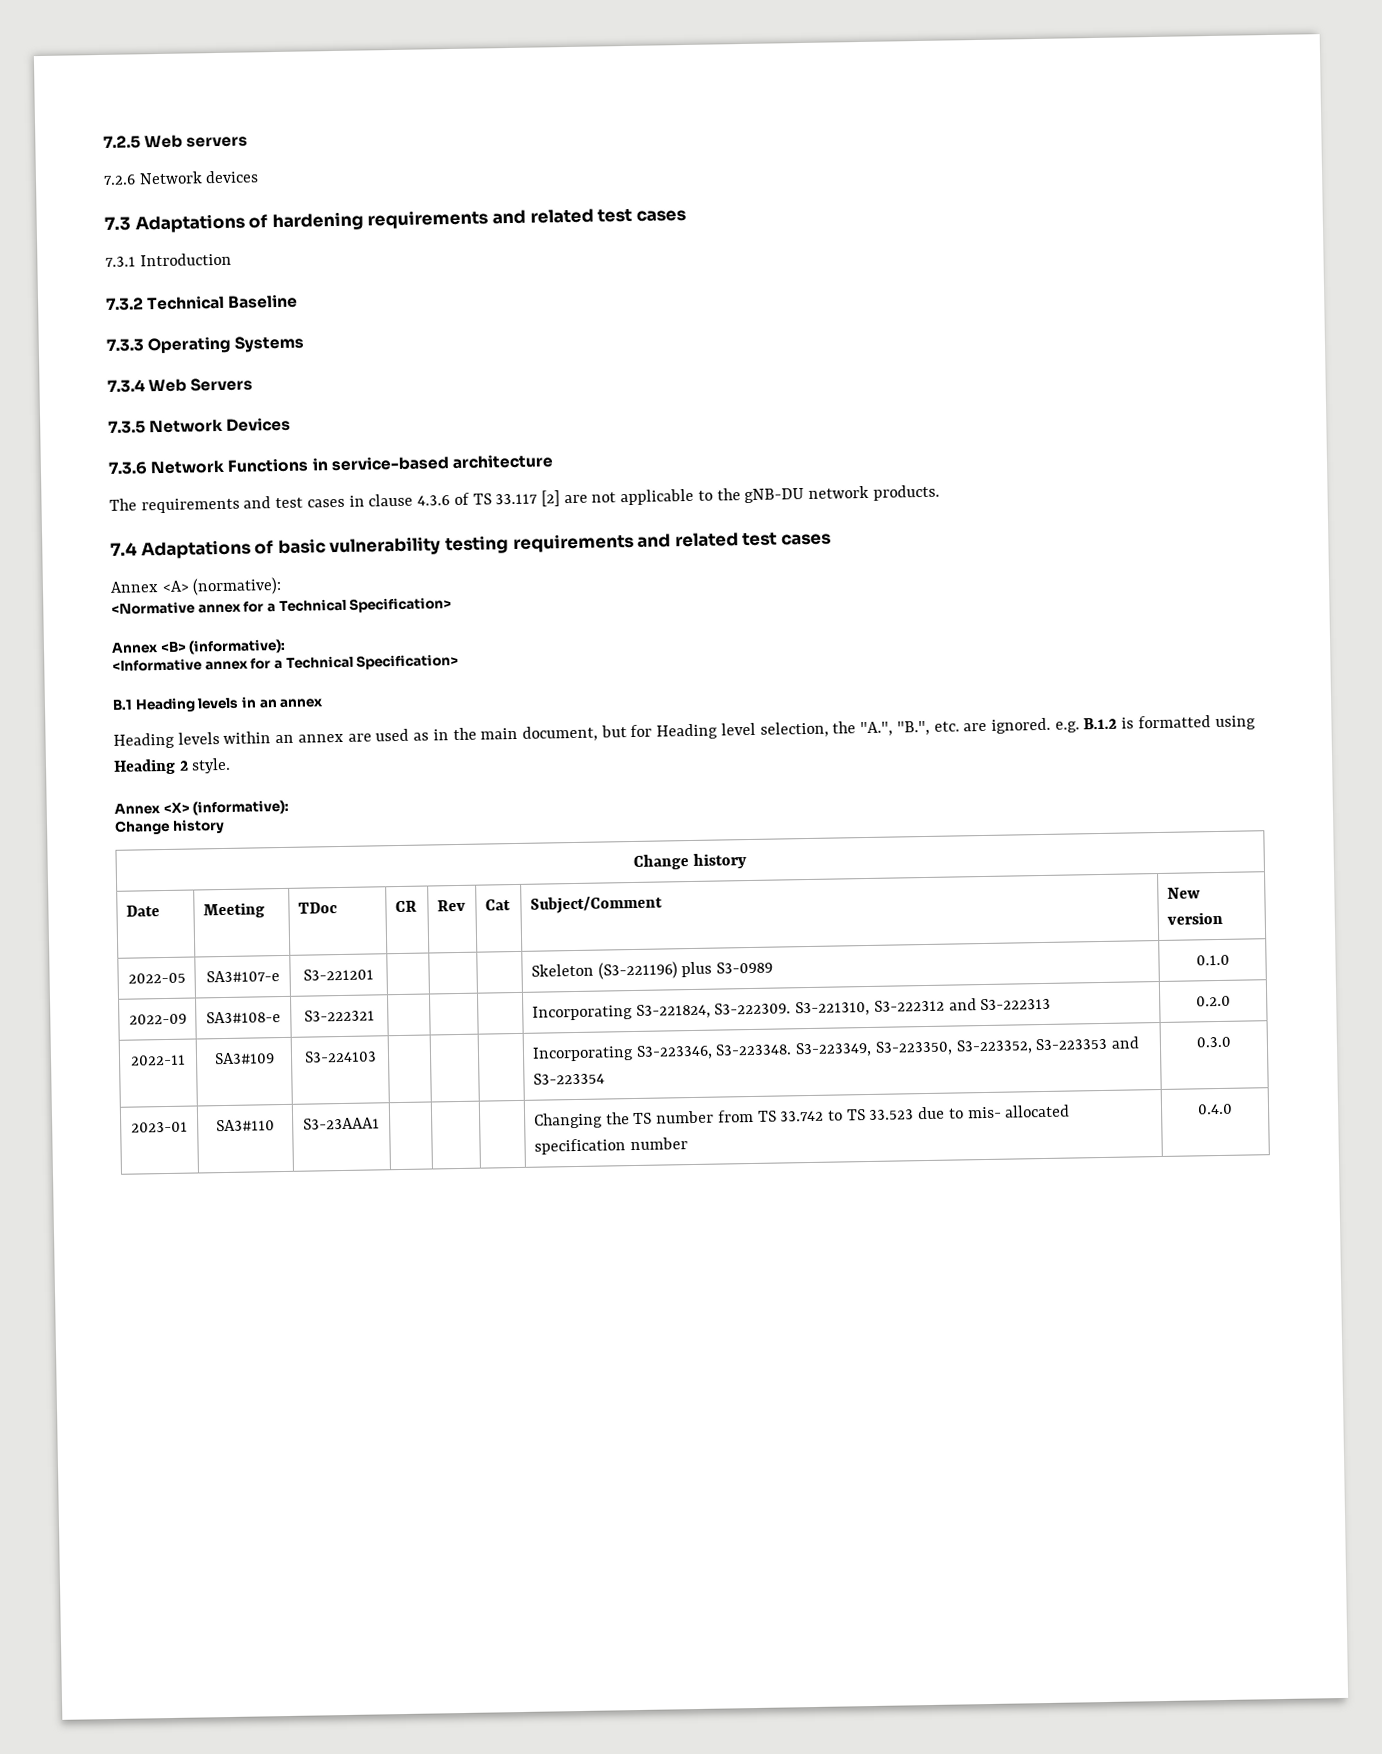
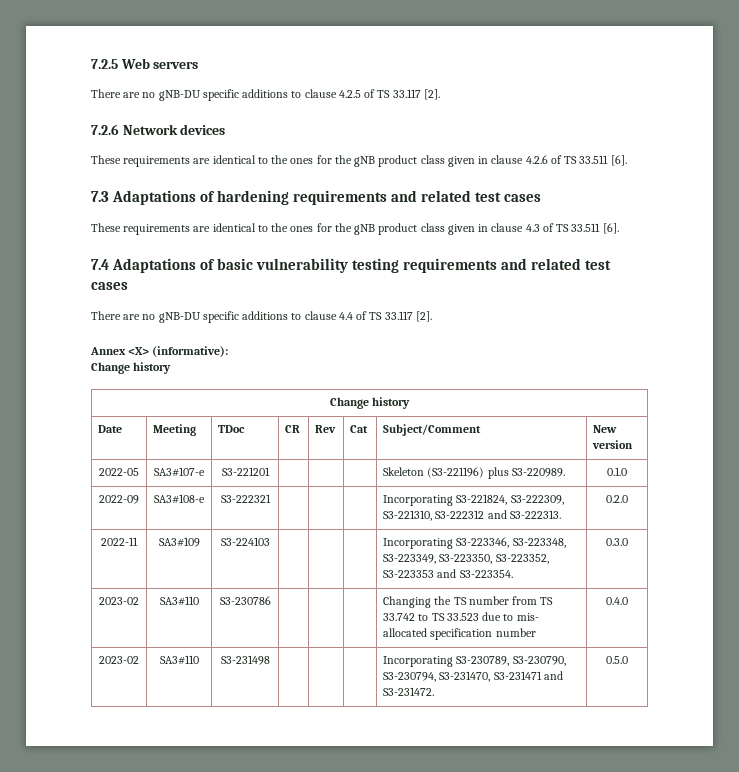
[103,170,260,185] 7.2.6 Network devices -> [91,89,440,101] [91,124,226,135] [91,155,627,167] There are no gNB-DU specific additions to clause 4.2.5 of TS 33.117 [2]. // 7.2.6 Network devices // These requirements are identical to the ones for the gNB product class given in clause 4.2.6 of TS 33.511 [6].
[105,252,232,267] [106,294,299,311] [106,335,305,355] [107,377,254,393] [108,417,292,434] [108,454,553,475] [109,484,940,514] 7.3.1 Introduction // 7.3.2 Technical Baseline // 7.3.3 Operating Systems // 7.3.4 Web Servers // 7.3.5 Network Devices // 7.3.6 Network Functions in service-based architecture // The requirements and test cases in clause 4.3.6 of TS 33.117 [2] are not applicable to the gNB-DU network products. -> [91,223,619,235] These requirements are identical to the ones for the gNB product class given in clause 4.3 of TS 33.511 [6].
[110,576,283,596] [111,597,453,615] [111,638,287,655] [112,653,460,672] [112,696,324,713] [113,715,1256,749] [113,757,232,775] Annex <A> (normative): // <Normative annex for a Technical Specification> // Annex <B> (informative): // <Informative annex for a Technical Specification> // B.1 Heading levels in an annex // Heading levels within an annex are used as in the main document, but for Heading level selection, the "A.", "B.", etc. are ignored. e.g. B.1.2 is formatted using Heading 2 style. -> [91,311,432,323] There are no gNB-DU specific additions to clause 4.4 of TS 33.117 [2].
[716,961,774,974] S3-0989 -> [511,468,565,477] S3-220989.
[714,1002,792,1015] S3-222309. -> [510,495,564,505] S3-222309,
[980,997,1052,1011] S3-222313 -> [509,510,561,519] S3-222313.
[715,1043,793,1056] S3-223348. -> [512,538,566,548] S3-223348,
[532,1072,605,1085] S3-223354 -> [459,570,513,578] S3-223354.
[131,1121,188,1133] [216,1119,275,1132] [303,1117,380,1130] 2023-01 | SA3#110 | S3-23AAA1 -> [99,597,139,605] [159,596,199,606] [219,596,271,605] 2023-02 | SA3#110 | S3-230786
(1233, 1109) none -> [99,656,139,664] [159,655,199,665] [220,655,270,665] [383,656,566,667] [383,671,563,682] [383,687,435,696] [606,656,628,664] // 2023-02 | SA3#110 | S3-231498 | | | | Incorporating S3-230789, S3-230790, S3-230794, S3-231470, S3-231471 and S3-231472. | 0.5.0

